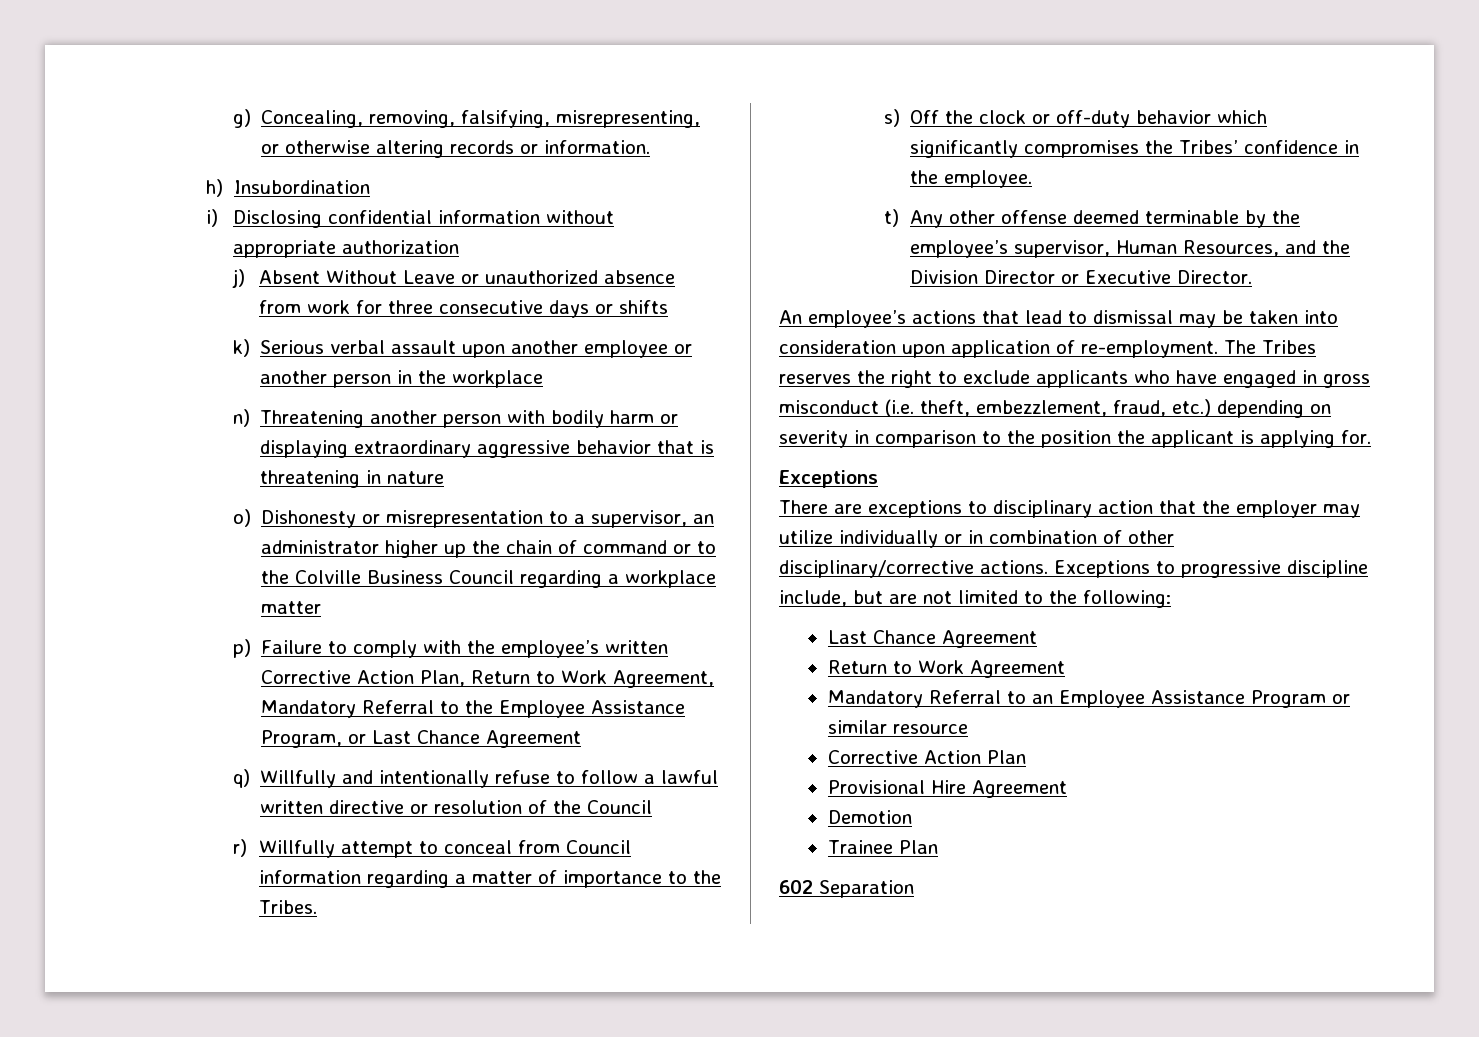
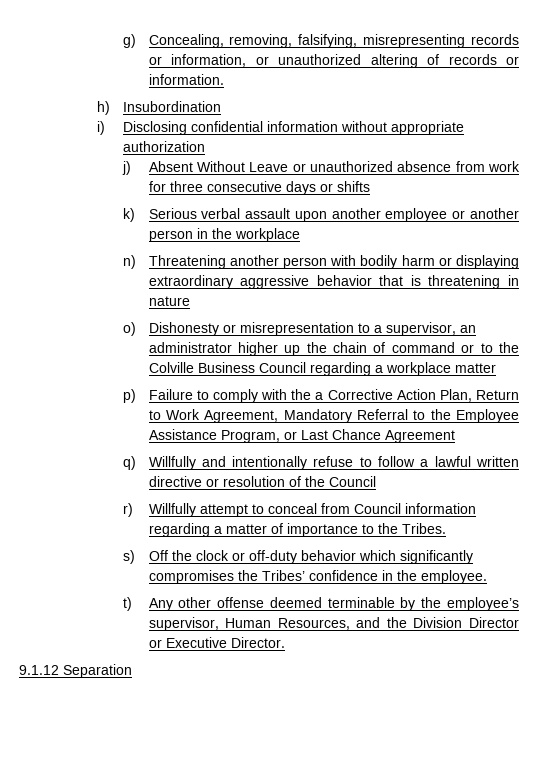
[555,110,700,128] [260,140,444,158] misrepresenting, or otherwise altering -> [363,34,519,48] [148,54,440,68] misrepresenting records or information, or unauthorized altering of
[500,640,668,658] employee’s written -> [315,392,324,400] a
[779,310,1338,328] [779,340,1316,358] [779,370,1370,388] [779,399,1331,418] [779,430,1371,448] [779,470,878,488] [779,500,1360,518] [779,530,1174,548] [779,560,1368,578] [779,590,1171,608] [827,630,1037,648] [827,660,1065,678] [827,690,1350,708] [827,720,968,734] [827,750,1026,764] [827,780,1067,798] [827,810,912,824] [827,840,938,854] [779,880,813,894] An employee’s actions that lead to dismissal may be taken into consideration upon application of re-employment. The Tribes reserves the right to exclude applicants who have engaged in gross misconduct (i.e. theft, embezzlement, fraud, etc.) depending on severity in comparison to the position the applicant is applying for. // Exceptions // There are exceptions to disciplinary action that the employer may utilize individually or in combination of other disciplinary/corrective actions. Exceptions to progressive discipline include, but are not limited to the following: // Last Chance Agreement // Return to Work Agreement // Mandatory Referral to an Employee Assistance Program or similar resource // Corrective Action Plan // Provisional Hire Agreement // Demotion // Trainee Plan // 602 -> [19,665,59,675] 9.1.12

